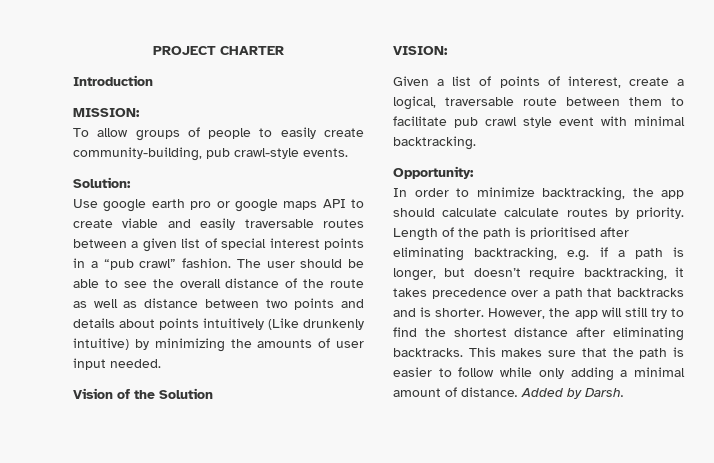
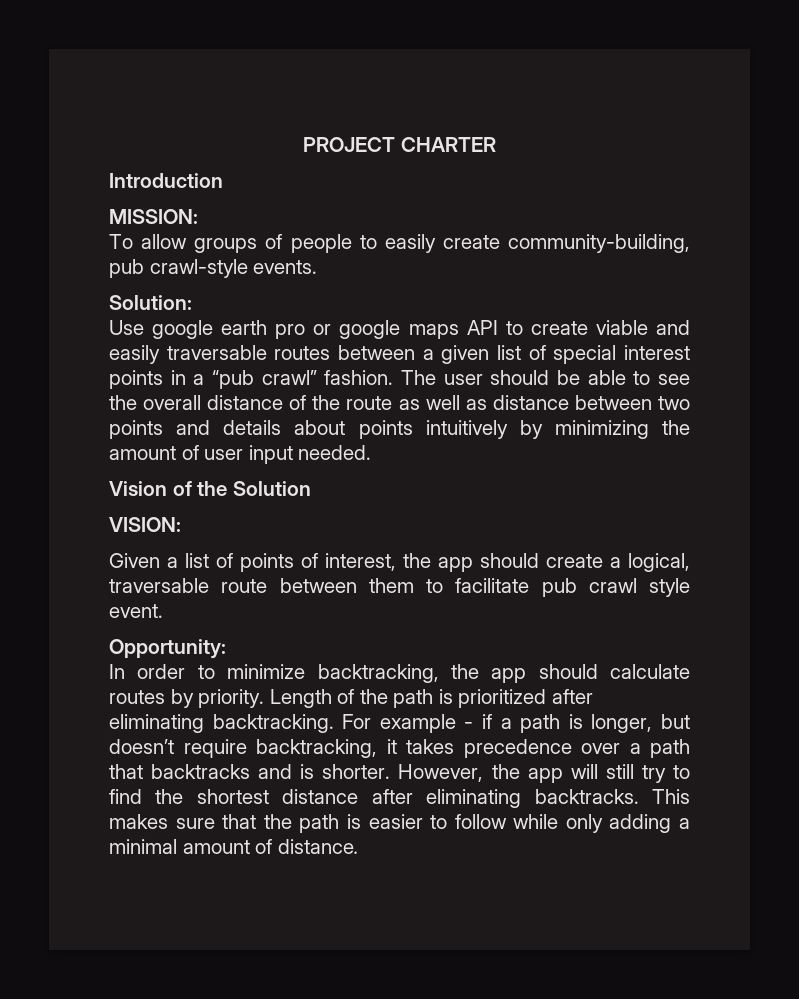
[268,318,364,330] [73,338,129,350] (Like drunkenly intuitive) -> (508, 429) none
[257,339,313,348] amounts -> [109,446,176,460] amount
(621, 82) none -> [403,553,539,572] the app should
[559,116,685,126] [393,136,476,150] event with minimal backtracking. -> [109,604,163,618] event.
[504,208,560,217] calculate -> (690, 671) none
[530,227,629,239] [393,247,590,261] prioritised after eliminating backtracking, e.g. -> [458,689,593,708] [109,714,474,733] prioritized after eliminating backtracking. For example -
[521,388,624,399] Added by Darsh. -> (359, 846) none

